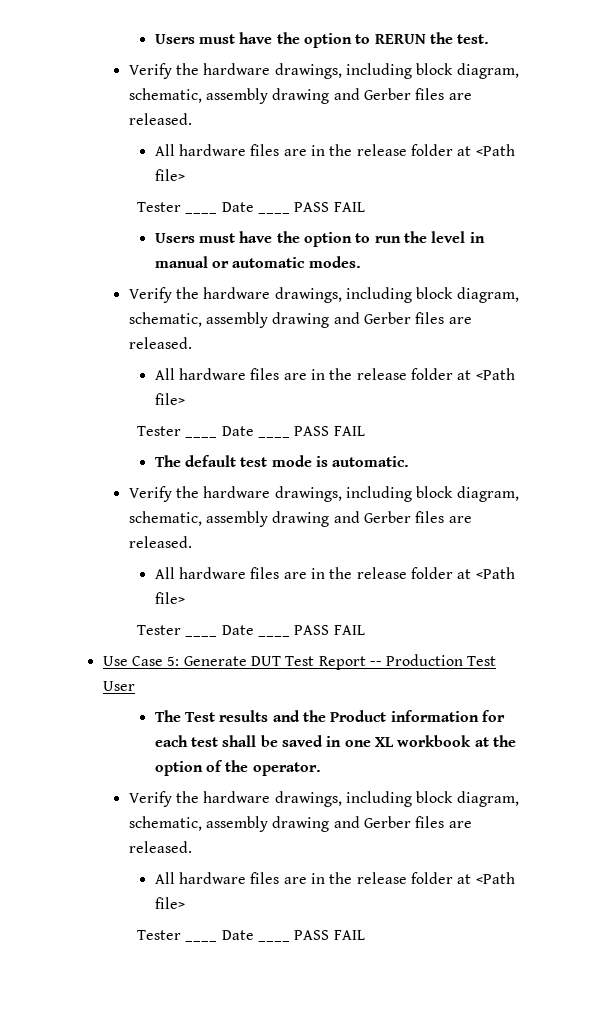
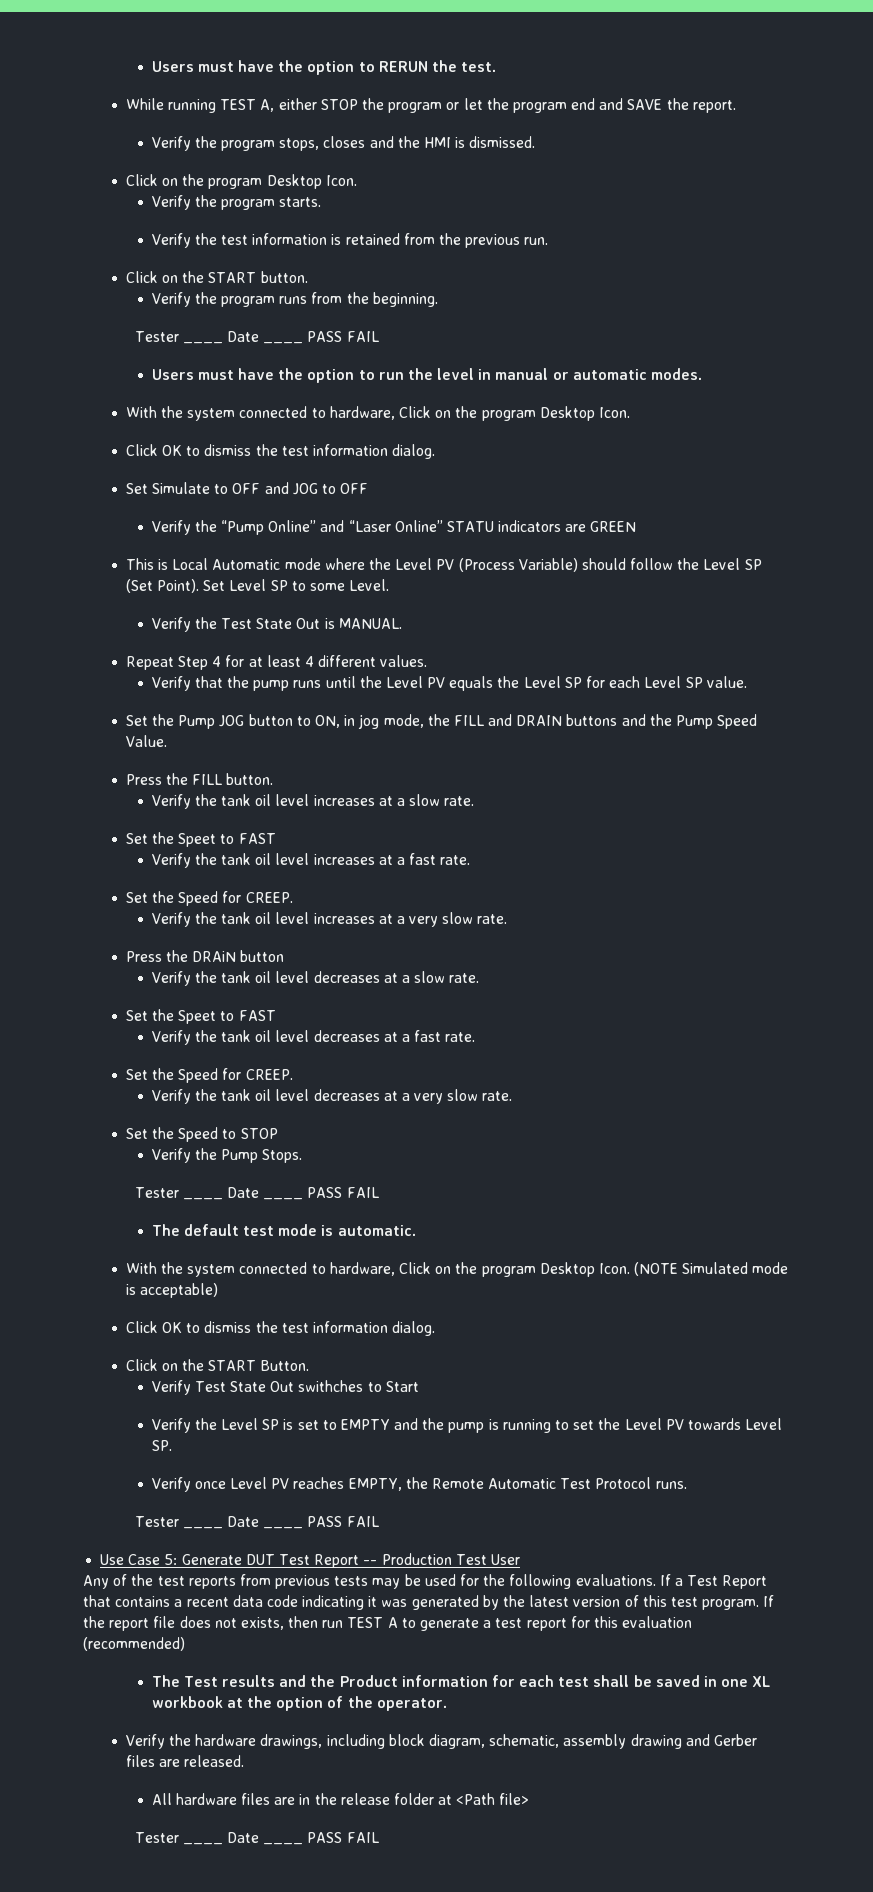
[128,63,519,79] [128,88,472,104] [128,113,192,125] [154,144,515,156] [154,169,185,181] Verify the hardware drawings, including block diagram, schematic, assembly drawing and Gerber files are released. // All hardware files are in the release folder at <Path file> -> [125,98,736,113] [151,136,536,151] [125,174,357,189] [151,195,322,210] [151,233,549,248] [125,271,308,283] [151,292,438,307] While running TEST A, either STOP the program or let the program end and SAVE the report. // Verify the program stops, closes and the HMI is dismissed. // Click on the program Desktop Icon. // Verify the program starts. // Verify the test information is retained from the previous run. // Click on the START button. // Verify the program runs from the beginning.
[128,287,519,303] [128,312,472,328] [128,337,192,349] [154,368,515,380] [154,393,185,405] Verify the hardware drawings, including block diagram, schematic, assembly drawing and Gerber files are released. // All hardware files are in the release folder at <Path file> -> [125,406,630,421] [125,444,436,459] [125,482,369,495] [151,520,637,535] [125,558,762,572] [125,579,390,593] [151,617,402,632] [125,655,428,670] [151,676,747,691] [125,714,758,729] [125,735,167,747] [125,773,274,785] [151,794,475,809] [125,832,276,847] [151,853,471,868] [125,891,293,906] [151,912,508,927] [125,950,285,962] [151,971,480,986] [125,1009,276,1024] [151,1030,476,1045] [125,1068,293,1083] [151,1089,513,1104] [125,1127,278,1142] [151,1148,303,1163] With the system connected to hardware, Click on the program Desktop Icon. // Click OK to dismiss the test information dialog. // Set Simulate to OFF and JOG to OFF // Verify the “Pump Online” and “Laser Online” STATU indicators are GREEN // This is Local Automatic mode where the Level PV (Process Variable) should follow the Level SP (Set Point). Set Level SP to some Level. // Verify the Test State Out is MANUAL. // Repeat Step 4 for at least 4 different values. // Verify that the pump runs until the Level PV equals the Level SP for each Level SP value. // Set the Pump JOG button to ON, in jog mode, the FILL and DRAIN buttons and the Pump Speed Value. // Press the FILL button. // Verify the tank oil level increases at a slow rate. // Set the Speet to FAST // Verify the tank oil level increases at a fast rate. // Set the Speed for CREEP. // Verify the tank oil level increases at a very slow rate. // Press the DRAiN button // Verify the tank oil level decreases at a slow rate. // Set the Speet to FAST // Verify the tank oil level decreases at a fast rate. // Set the Speed for CREEP. // Verify the tank oil level decreases at a very slow rate. // Set the Speed to STOP // Verify the Pump Stops.
[128,486,519,502] [128,511,472,527] [128,536,192,548] [154,567,515,579] [154,592,185,604] Verify the hardware drawings, including block diagram, schematic, assembly drawing and Gerber files are released. // All hardware files are in the release folder at <Path file> -> [125,1262,789,1277] [125,1283,219,1298] [125,1321,436,1336] [125,1359,309,1371] [151,1380,419,1395] [151,1418,783,1433] [151,1440,172,1451] [151,1477,687,1492] With the system connected to hardware, Click on the program Desktop Icon. (NOTE Simulated mode is acceptable) // Click OK to dismiss the test information dialog. // Click on the START Button. // Verify Test State Out swithches to Start // Verify the Level SP is set to EMPTY and the pump is running to set the Level PV towards Level SP. // Verify once Level PV reaches EMPTY, the Remote Automatic Test Protocol runs.
(135, 686) none -> [83,1574,768,1589] [83,1595,775,1610] [83,1616,693,1631] [83,1637,185,1651] // Any of the test reports from previous tests may be used for the following evaluations. If a Test Report that contains a recent data code indicating it was generated by the latest version of this test program. If the report file does not exists, then run TEST A to generate a test report for this evaluation (recommended)

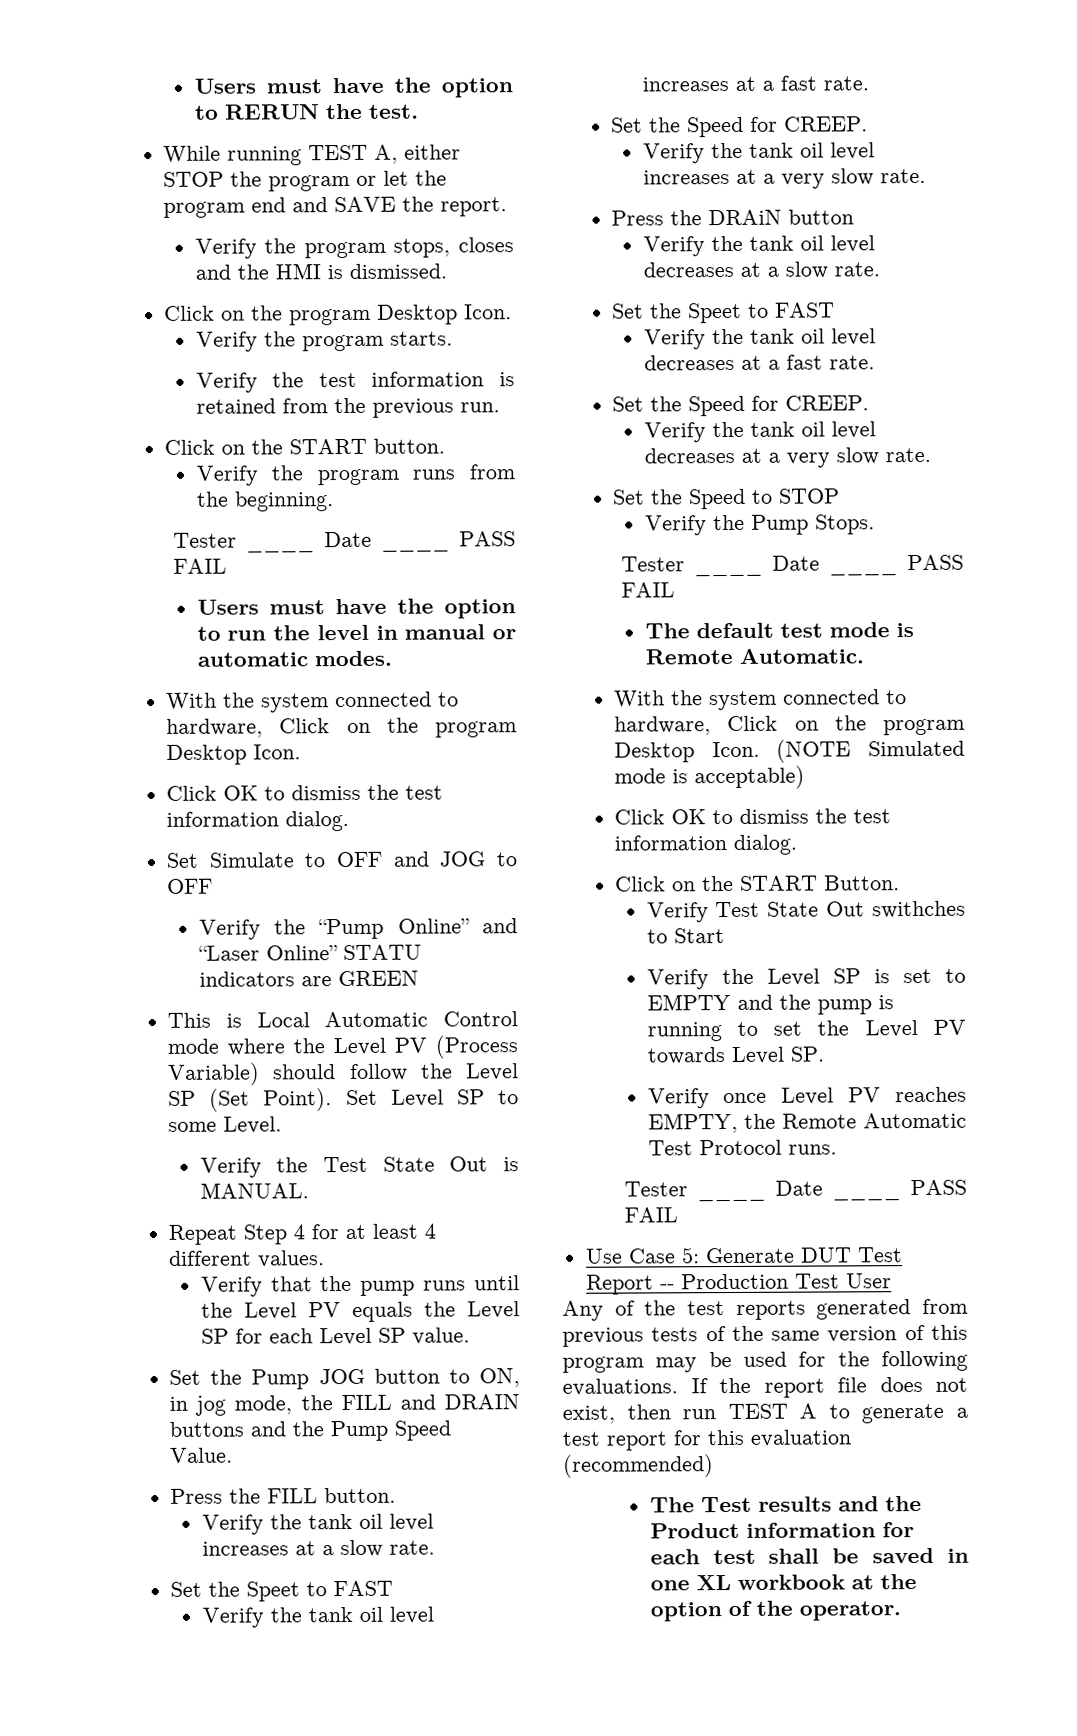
(281, 564) none -> [443,1011,518,1027] Control
[337,1225,416,1236] automatic. -> [644,648,864,665] Remote Automatic.
(236, 1582) none -> [816,1299,912,1320] generated
(369, 1581) none -> [705,1324,968,1343] [562,1356,644,1373] of the same version of this program
[674,1575,768,1589] [83,1595,775,1610] a Test Report that contains a recent data code indicating it was generated by the latest version of this test program. If -> (708, 1386) none
[240,1617,284,1630] exists, -> [562,1405,615,1424] exist,
[125,1734,757,1749] [125,1755,245,1767] [151,1793,530,1805] [134,1832,179,1843] [182,1843,223,1845] [226,1832,259,1843] [263,1843,304,1845] [307,1832,379,1843] // Verify the hardware drawings, including block diagram, schematic, assembly drawing and Gerber files are released. // All hardware files are in the release folder at <Path file> // Tester ____ Date ____ PASS FAIL -> (901, 1611) none

